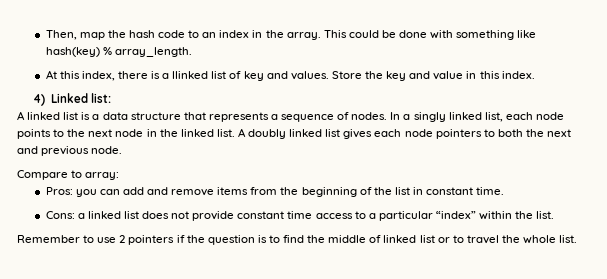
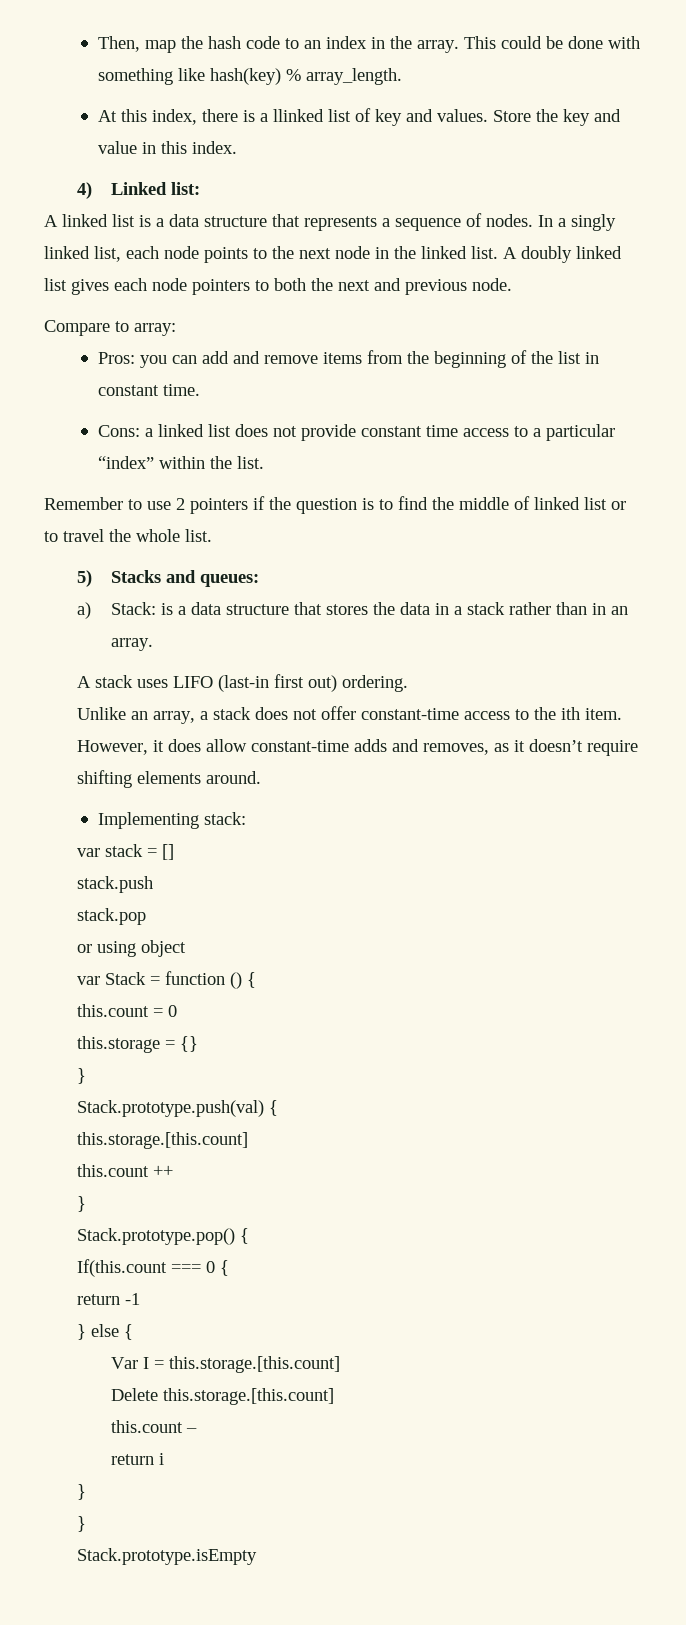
(578, 239) none -> [77,570,259,587] [77,602,628,619] [110,638,153,651] [77,674,409,692] [77,706,623,724] [77,739,639,756] [77,770,262,788] [97,812,246,829] [77,844,175,860] [77,876,154,893] [77,908,147,925] [77,940,187,957] [77,971,257,989] [77,1004,178,1017] [77,1036,199,1053] [77,1068,87,1084] [77,1100,279,1117] [77,1132,249,1149] [77,1164,174,1177] [77,1196,87,1212] [77,1228,250,1245] [77,1259,230,1277] [77,1293,141,1305] [77,1324,134,1340] [110,1356,340,1373] [110,1388,334,1405] [110,1420,197,1433] [110,1453,164,1465] [77,1484,87,1500] [77,1516,87,1532] [77,1548,258,1565] // 5) Stacks and queues: // a) Stack: is a data structure that stores the data in a stack rather than in an array. // A stack uses LIFO (last-in first out) ordering. // Unlike an array, a stack does not offer constant-time access to the ith item. However, it does allow constant-time adds and removes, as it doesn’t require shifting elements around. // Implementing stack: // var stack = [] // stack.push // stack.pop // or using object // var Stack = function () { // this.count = 0 // this.storage = {} // } // Stack.prototype.push(val) { // this.storage.[this.count] // this.count ++ // } // Stack.prototype.pop() { // If(this.count === 0 { // return -1 // } else { // Var I = this.storage.[this.count] // Delete this.storage.[this.count] // this.count – // return i // } // } // Stack.prototype.isEmpty

